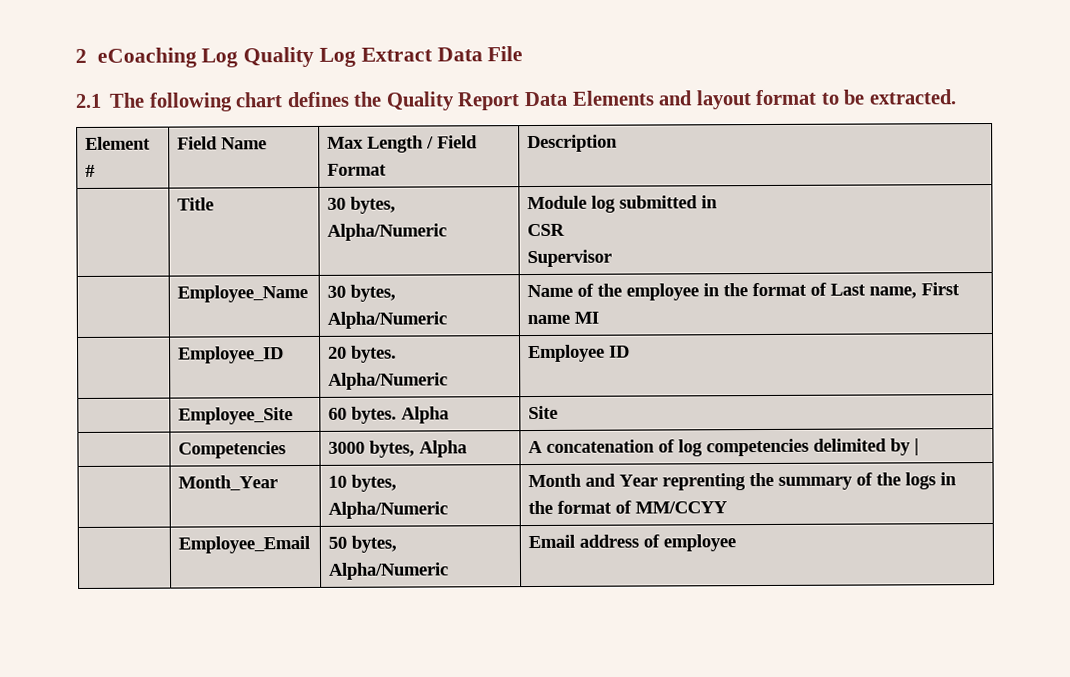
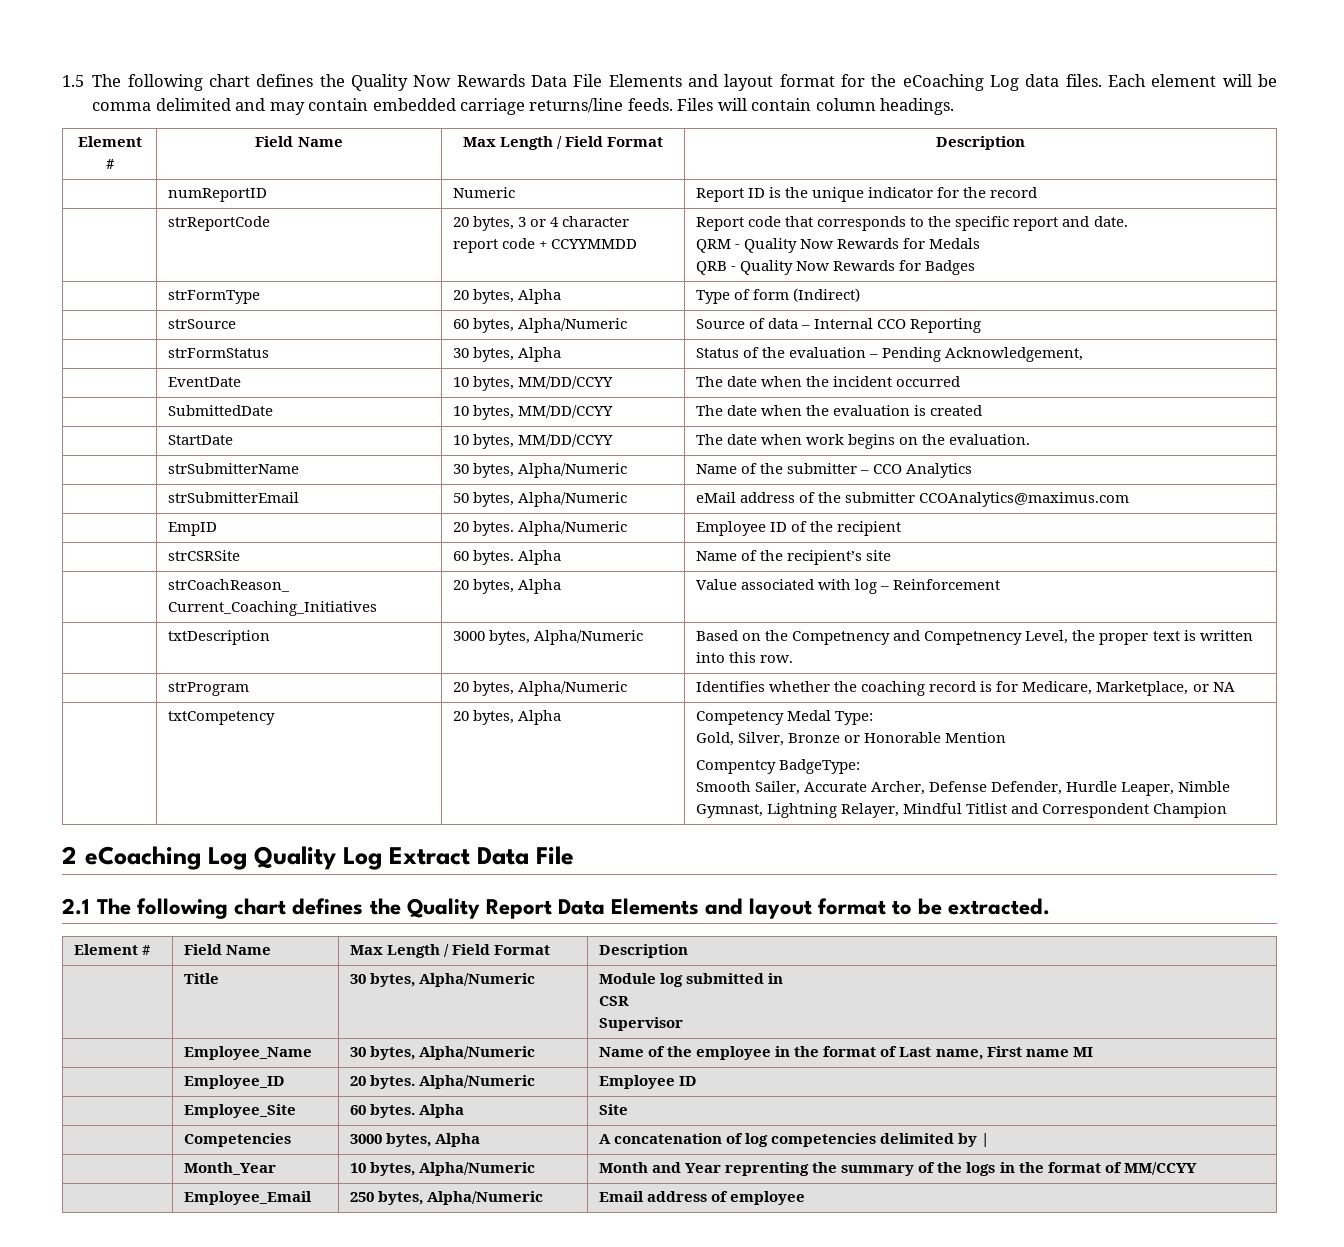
(75, 56) none -> [62,74,1278,91] [92,98,955,115] [77,136,142,147] [105,159,114,169] [255,136,343,147] [462,136,664,150] [936,136,1025,150] [168,188,268,202] [453,187,516,198] [696,187,1038,202] [168,216,271,231] [453,216,630,231] [453,238,638,253] [696,216,1128,231] [696,238,981,253] [696,260,976,275] [168,290,261,304] [453,289,562,304] [696,288,861,304] [168,319,237,329] [453,318,628,333] [696,318,982,333] [168,348,270,358] [453,347,562,362] [696,347,1084,362] [168,377,242,387] [453,376,614,391] [696,376,961,387] [168,405,274,416] [453,405,614,420] [696,405,983,416] [168,435,234,445] [453,434,614,449] [696,434,1031,449] [168,463,300,474] [453,463,628,478] [696,463,973,478] [168,492,300,503] [453,492,628,507] [696,492,1130,507] [168,522,218,536] [453,521,628,536] [696,521,902,536] [168,550,241,561] [453,550,562,565] [696,550,892,565] [168,579,290,592] [168,601,378,616] [453,579,562,594] [696,579,1001,594] [168,630,271,645] [453,630,644,645] [696,630,1253,645] [696,652,794,663] [168,682,250,696] [453,681,628,696] [696,681,1235,696] [168,711,276,725] [453,710,562,725] [696,710,874,725] [696,732,1007,746] [696,759,861,774] [696,781,1231,796] [696,803,1228,818] 1.5 The following chart defines the Quality Now Rewards Data File Elements and layout format for the eCoaching Log data files. Each element will be comma delimited and may contain embedded carriage returns/line feeds. Files will contain column headings. // Element # | Field Name | Max Length / Field Format | Description // | numReportID | Numeric | Report ID is the unique indicator for the record // | strReportCode | 20 bytes, 3 or 4 character report code + CCYYMMDD | Report code that corresponds to the specific report and date. // QRM - Quality Now Rewards for Medals // QRB - Quality Now Rewards for Badges // | strFormType | 20 bytes, Alpha | Type of form (Indirect) // | strSource | 60 bytes, Alpha/Numeric | Source of data – Internal CCO Reporting // | strFormStatus | 30 bytes, Alpha | Status of the evaluation – Pending Acknowledgement, // | EventDate | 10 bytes, MM/DD/CCYY | The date when the incident occurred // | SubmittedDate | 10 bytes, MM/DD/CCYY | The date when the evaluation is created // | StartDate | 10 bytes, MM/DD/CCYY | The date when work begins on the evaluation. // | strSubmitterName | 30 bytes, Alpha/Numeric | Name of the submitter – CCO Analytics // | strSubmitterEmail | 50 bytes, Alpha/Numeric | eMail address of the submitter CCOAnalytics@maximus.com // | EmpID | 20 bytes. Alpha/Numeric | Employee ID of the recipient // | strCSRSite | 60 bytes. Alpha | Name of the recipient’s site // | strCoachReason_ Current_Coaching_Initiatives | 20 bytes, Alpha | Value associated with log – Reinforcement // | txtDescription | 3000 bytes, Alpha/Numeric | Based on the Competnency and Competnency Level, the proper text is written into this row. // | strProgram | 20 bytes, Alpha/Numeric | Identifies whether the coaching record is for Medicare, Marketplace, or NA // | txtCompetency | 20 bytes, Alpha | Competency Medal Type: // Gold, Silver, Bronze or Honorable Mention // Compentcy BadgeType: // Smooth Sailer, Accurate Archer, Defense Defender, Hurdle Leaper, Nimble Gymnast, Lightning Relayer, Mindful Titlist and Correspondent Champion //
[328,536,348,549] 50 -> [350,1192,375,1202] 250

